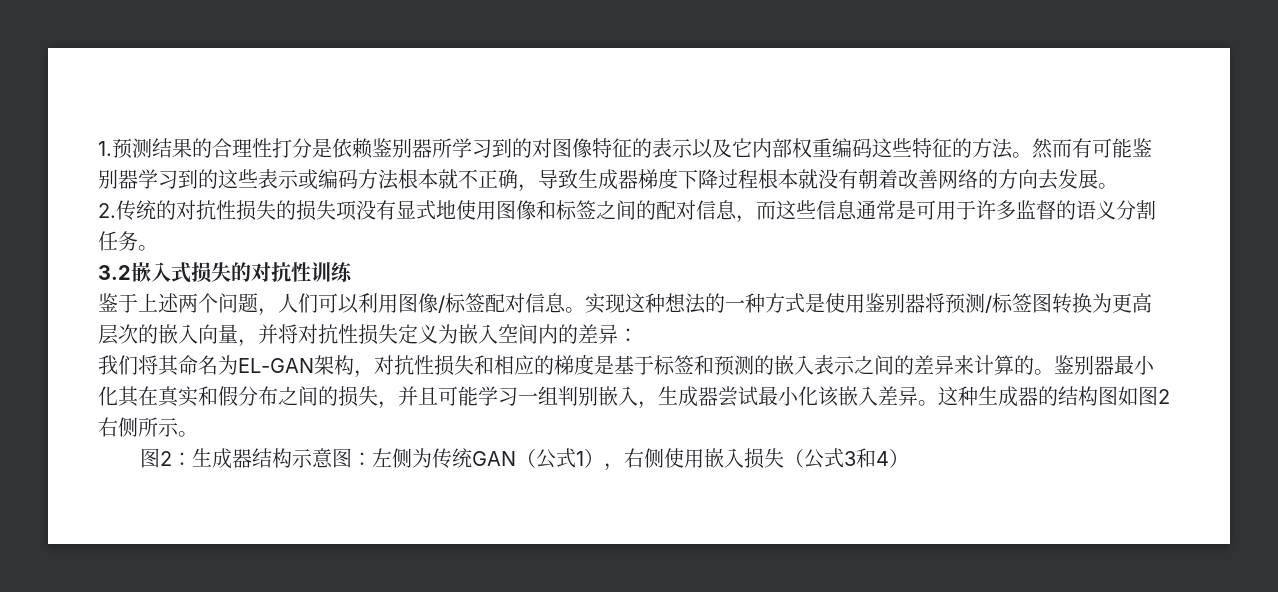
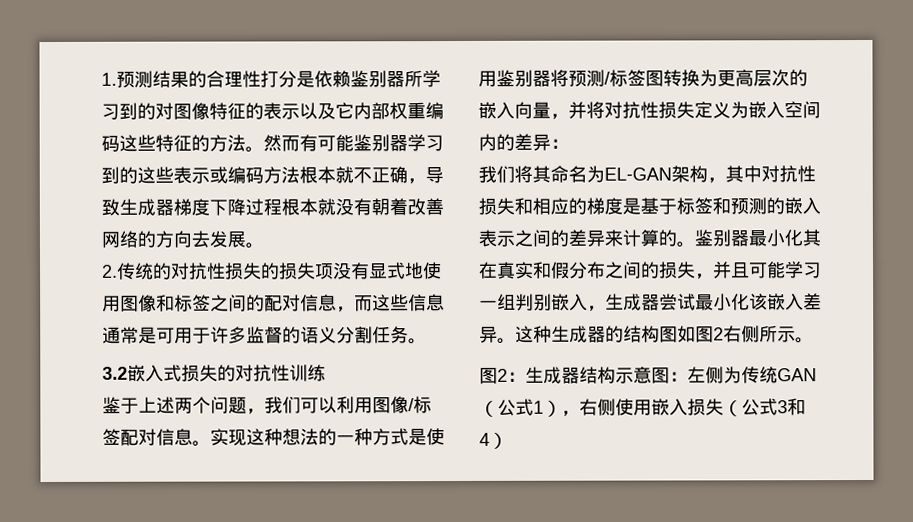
[278,293,298,313] 人 -> [264,396,283,414] 我
(374, 374) none -> [725,165,762,183] 其中

